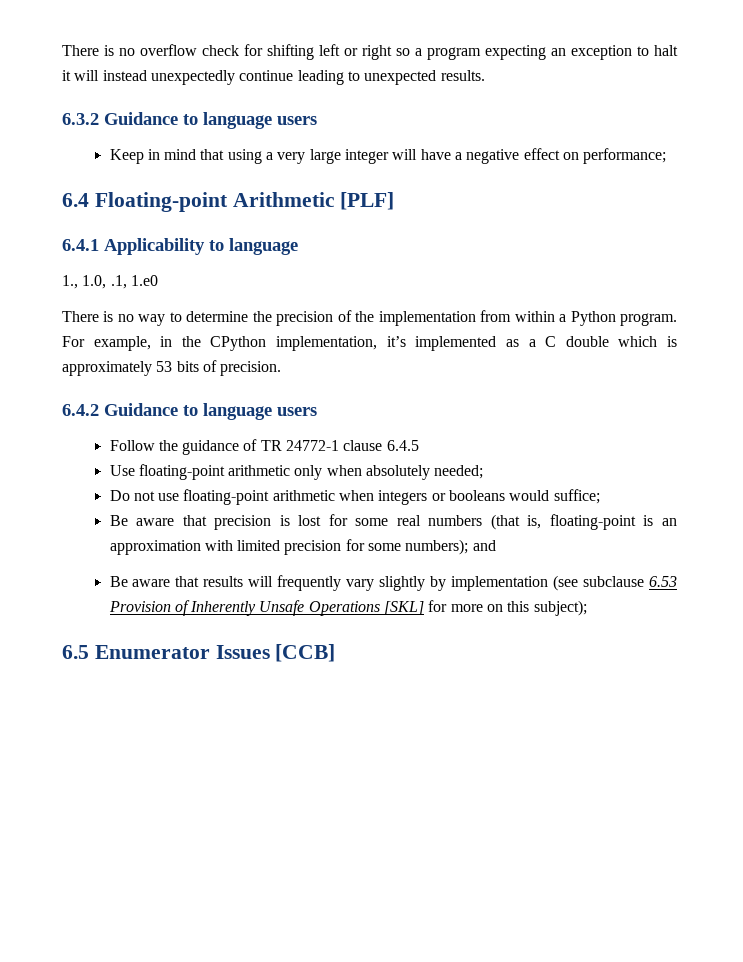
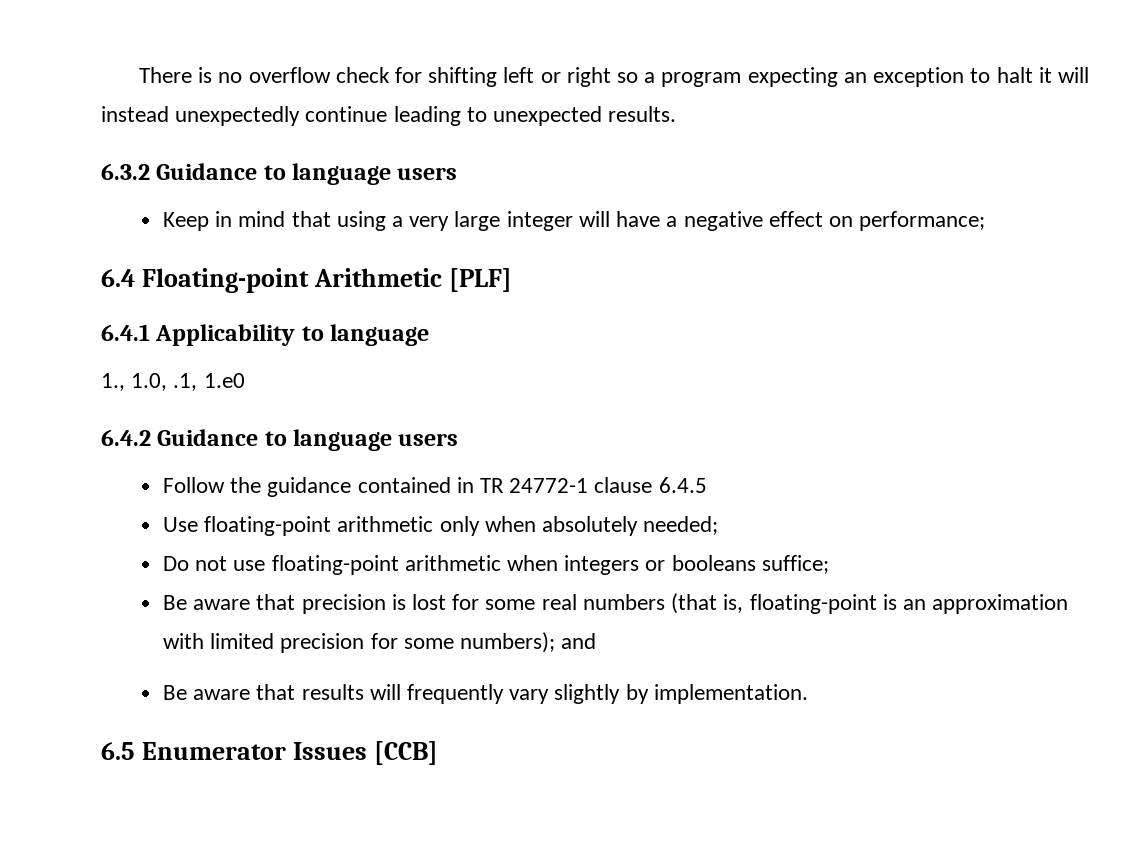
[62,310,678,326] [62,336,678,351] [62,360,282,376] // There is no way to determine the precision of the implementation from within a Python program. For example, in the CPython implementation, it’s implemented as a C double which is approximately 53 bits of precision. -> (245, 380) none
[243,439,258,451] of -> [357,477,474,493] contained in
[509,490,550,501] would -> (756, 563) none
[451,575,678,591] [108,600,587,616] implementation (see subclause 6.53 Provision of Inherently Unsafe Operations [SKL] for more on this subject); -> [653,684,808,704] implementation.

